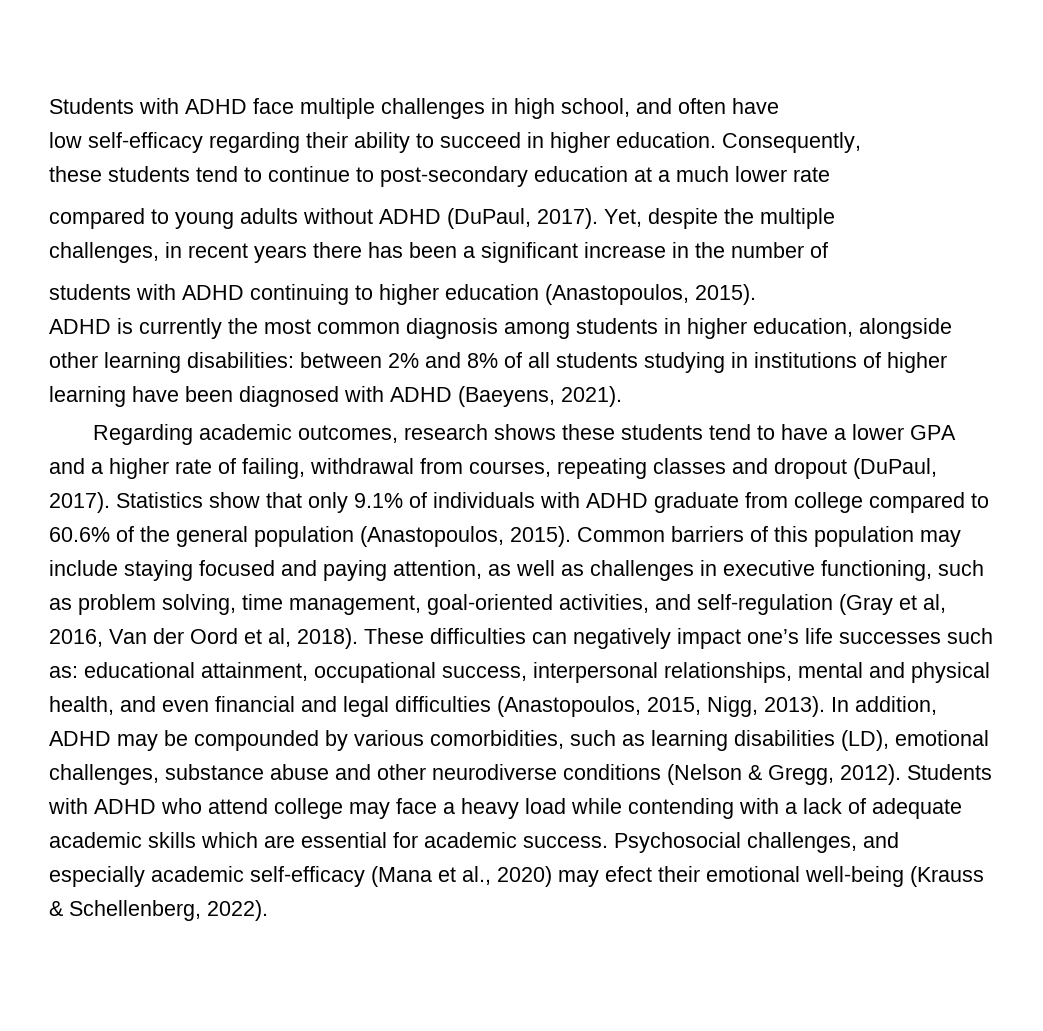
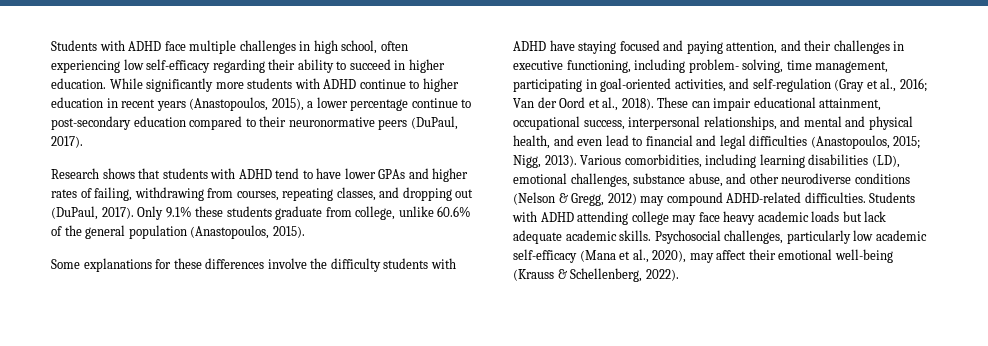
[636,98,779,114] and often have // -> [380,41,408,51] [51,60,120,73] often experiencing
[722,132,861,153] [49,166,830,187] [49,208,835,229] [49,242,828,263] [49,284,756,305] [49,318,952,339] [49,352,947,373] [49,386,622,407] [93,424,957,445] [49,458,212,479] Consequently, // these students tend to continue to post-secondary education at a much lower rate // compared to young adults without ADHD (DuPaul, 2017). Yet, despite the multiple // challenges, in recent years there has been a significant increase in the number of // students with ADHD continuing to higher education (Anastopoulos, 2015). // ADHD is currently the most common diagnosis among students in higher education, alongside other learning disabilities: between 2% and 8% of all students studying in institutions of higher learning have been diagnosed with ADHD (Baeyens, 2021). // Regarding academic outcomes, research shows these students tend to have a lower GPA and a higher rate -> [109,78,459,92] [51,97,472,111] [51,116,458,130] [51,136,83,148] [51,168,469,182] [51,189,77,198] While significantly more students with ADHD continue to higher education in recent years (Anastopoulos, 2015), a lower percentage continue to post-secondary education compared to their neuronormative peers (DuPaul, 2017). // Research shows that students with ADHD tend to have lower GPAs and higher rates
[310,458,414,474] withdrawal -> [134,187,204,201] withdrawing
[653,458,937,479] [49,492,989,513] classes and dropout (DuPaul, 2017). Statistics show that only 9.1% of individuals with ADHD graduate from college compared to -> [336,187,474,201] [51,206,434,220] classes, and dropping out (DuPaul, 2017). Only 9.1% these students graduate from college, unlike
[577,526,961,547] [49,560,118,576] Common barriers of this population may include -> [51,258,456,272] [513,40,575,51] // Some explanations for these differences involve the difficulty students with ADHD have
[488,560,584,576] as well as -> [780,40,832,51] and their
[938,560,984,576] [49,594,156,615] such as problem -> [634,59,739,73] including problem-
(421, 605) none -> [513,79,597,92] participating in
[923,594,946,613] [49,629,103,647] al, 2016, -> [880,78,927,92] al., 2016;
[268,628,291,647] al, -> [602,97,619,111] al.,
[430,628,993,649] [49,666,78,678] difficulties can negatively impact one’s life successes such as: -> [691,98,752,111] can impair
(792, 672) none -> [780,116,801,127] and
(209, 706) none -> [605,135,643,146] lead to
[647,697,701,715] 2015, -> [893,136,921,149] 2015;
[831,696,937,715] [49,730,645,751] In addition, ADHD may be compounded by various comorbidities, such as -> [580,154,757,168] Various comorbidities, including
[270,764,329,780] abuse -> [688,173,723,187] abuse,
[840,764,992,785] [48,798,268,814] 2012). Students with ADHD who attend -> [607,192,916,206] [512,211,629,225] 2012) may compound ADHD-related difficulties. Students with ADHD attending
[443,798,962,819] [49,832,899,853] [49,866,145,887] a heavy load while contending with a lack of adequate academic skills which are essential for academic success. Psychosocial challenges, and especially -> [723,211,887,225] [513,230,874,244] heavy academic loads but lack adequate academic skills. Psychosocial challenges, particularly low
[497,866,652,887] 2020) may efect -> [652,250,747,263] 2020), may affect

